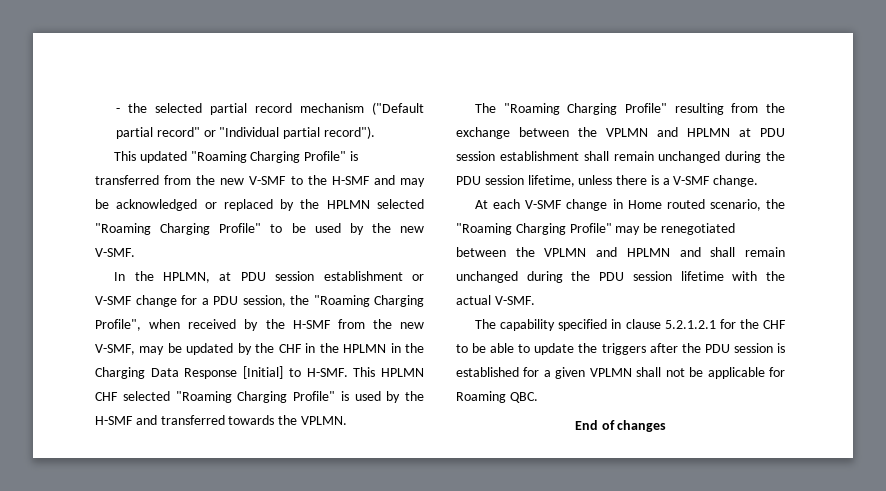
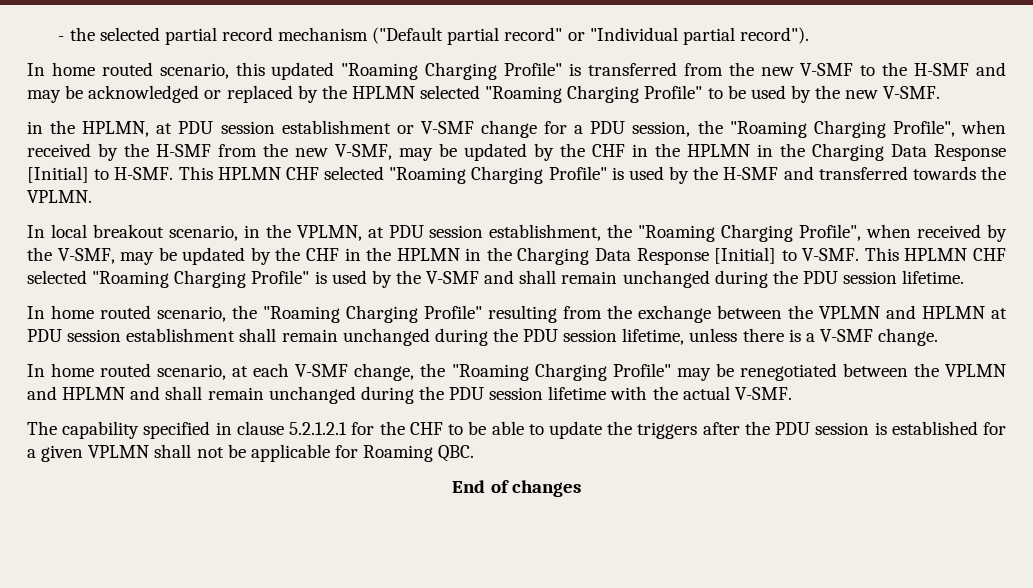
[114,151,137,161] This -> [27,62,265,79] In home routed scenario, this
[114,272,126,281] In -> [27,121,43,134] in
[475,103,497,113] The -> [27,224,1008,242] [27,247,1006,265] [27,270,965,288] [27,305,257,322] In local breakout scenario, in the VPLMN, at PDU session establishment, the "Roaming Charging Profile", when received by the V-SMF, may be updated by the CHF in the HPLMN in the Charging Data Response [Initial] to V-SMF. This HPLMN CHF selected "Roaming Charging Profile" is used by the V-SMF and shall remain unchanged during the PDU session lifetime. // In home routed scenario, the
[475,199,761,211] At each V-SMF change in Home routed scenario, -> [27,363,415,381] In home routed scenario, at each V-SMF change,

